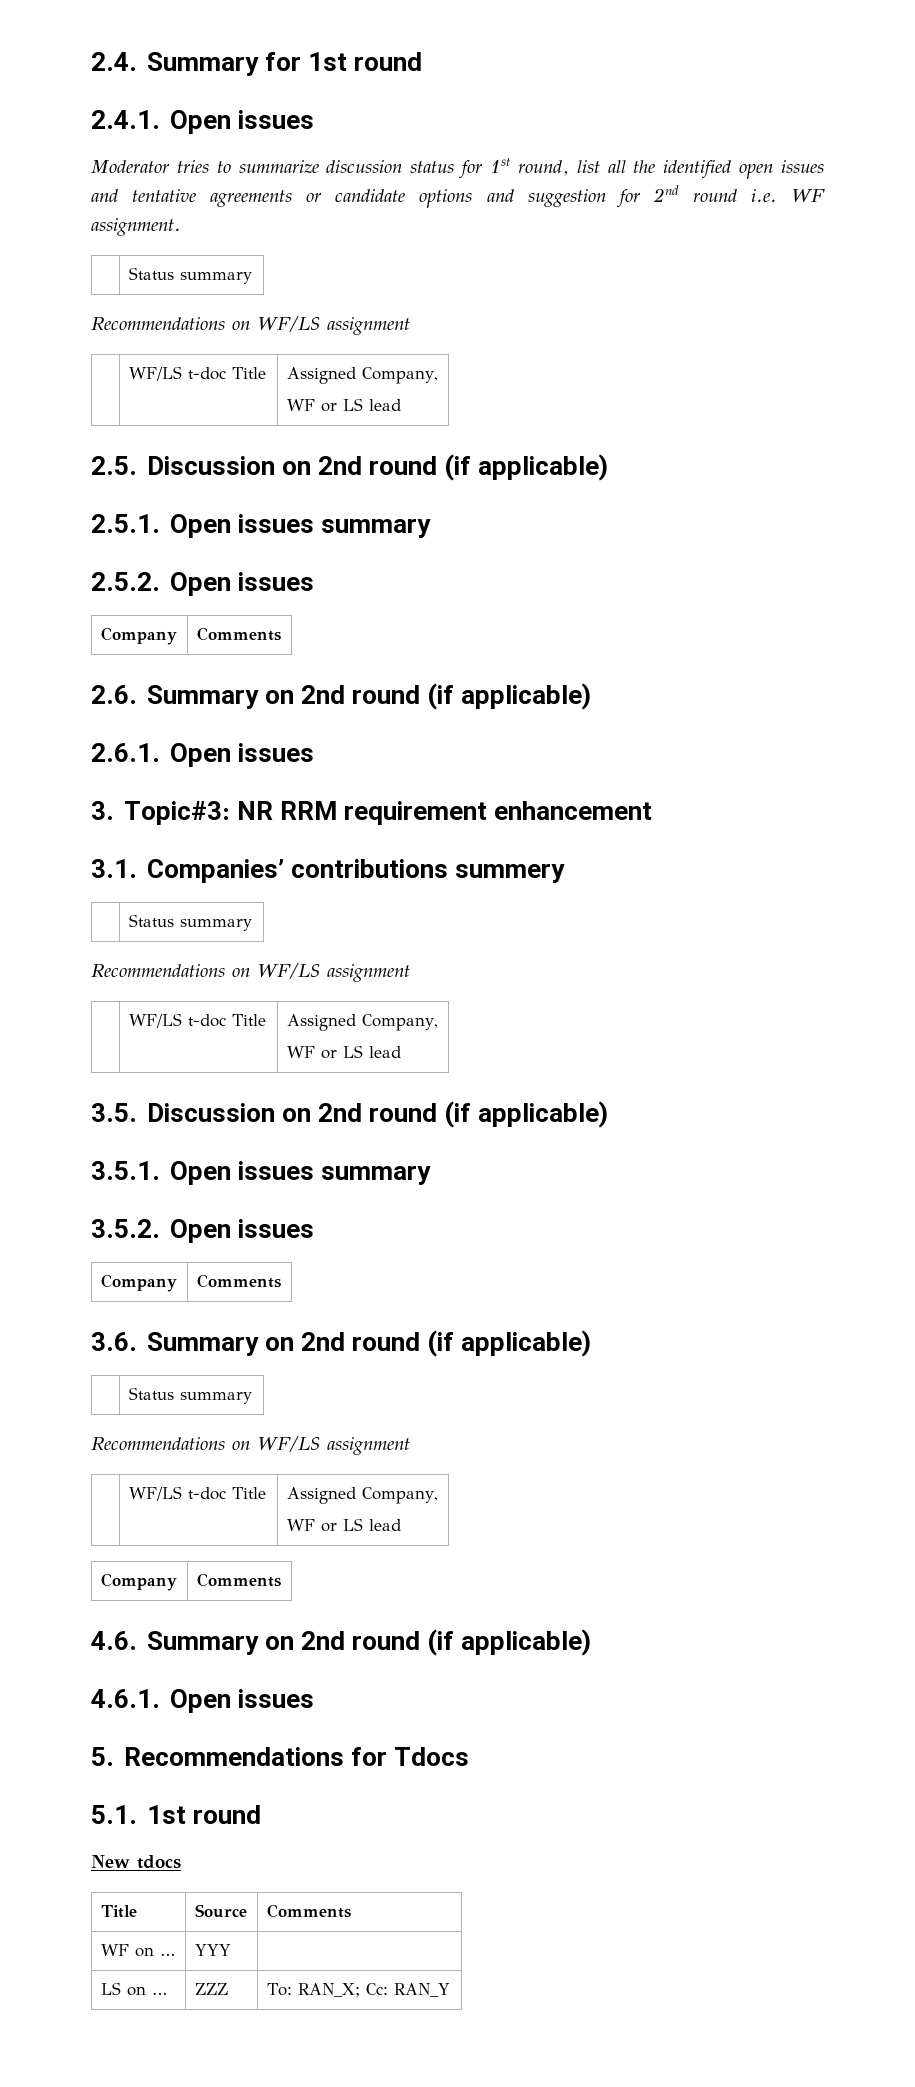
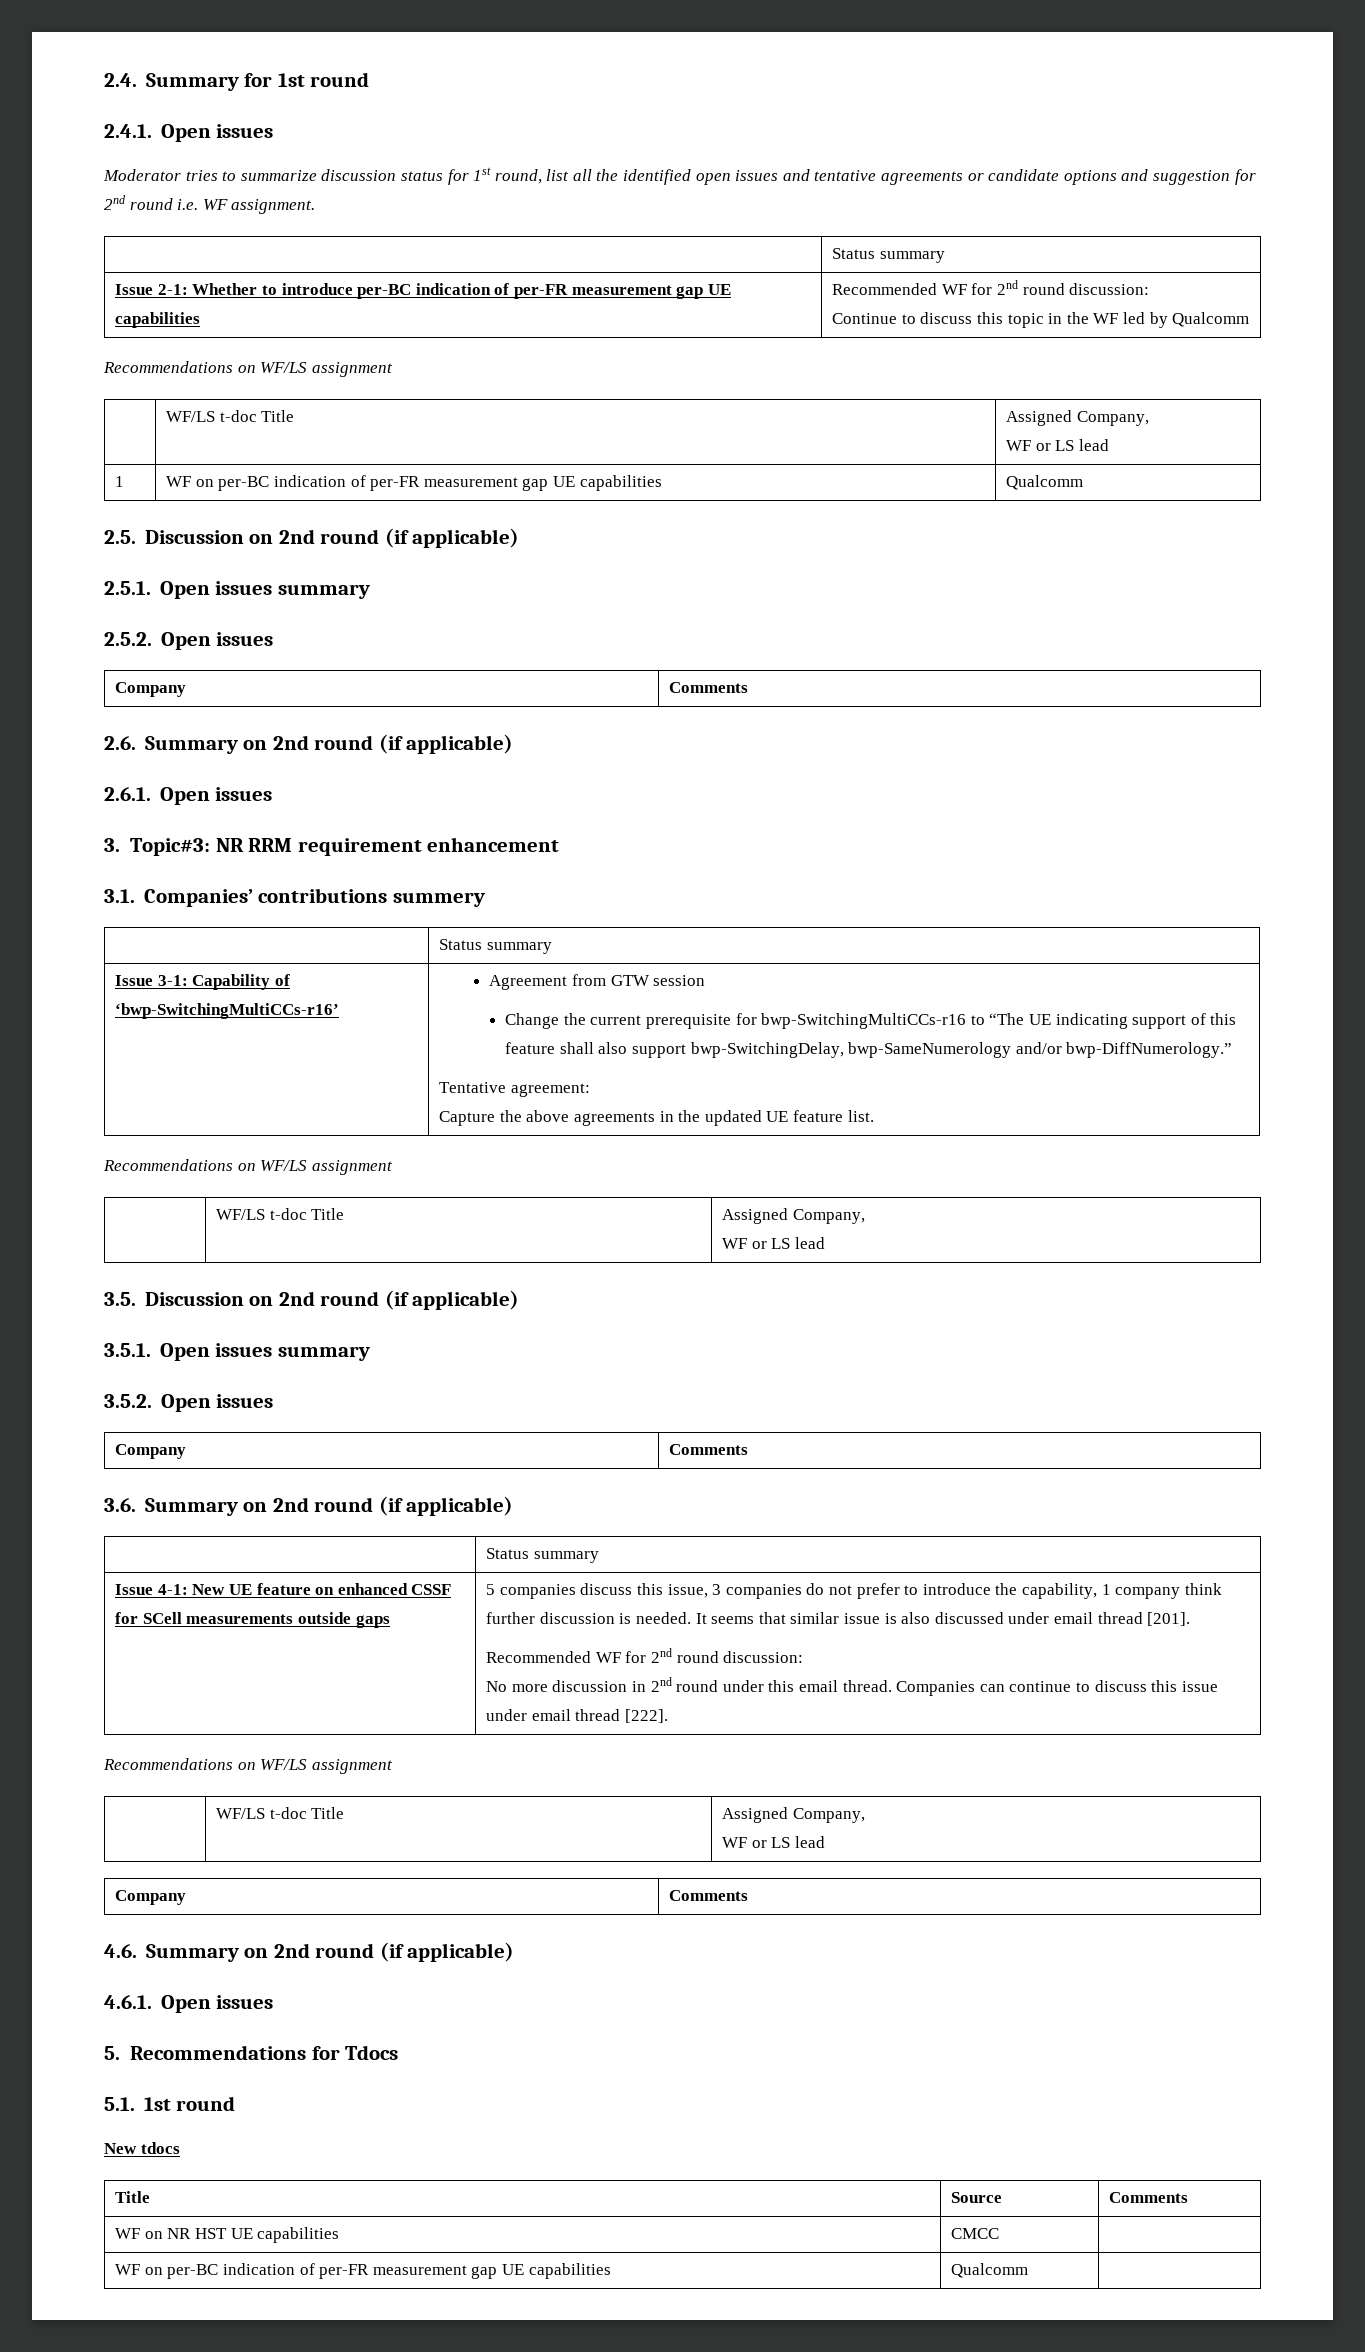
(252, 278) none -> [115,283,731,299] [115,312,201,328] [832,280,1150,295] [832,312,1250,328] // Issue 2-1: Whether to introduce per-BC indication of per-FR measurement gap UE capabilities | Recommended WF for 2nd round discussion: // Continue to discuss this topic in the WF led by Qualcomm
(401, 405) none -> [115,476,125,487] [166,475,662,491] [1006,475,1084,490] // 1 | WF on per-BC indication of per-FR measurement gap UE capabilities | Qualcomm
(252, 925) none -> [115,974,291,990] [115,1003,340,1019] [489,974,706,990] [505,1013,1237,1029] [505,1042,1233,1058] [439,1082,590,1097] [439,1110,874,1126] // Issue 3-1: Capability of ‘bwp-SwitchingMultiCCs-r16’ | Agreement from GTW session // Change the current prerequisite for bwp-SwitchingMultiCCs-r16 to “The UE indicating support of this feature shall also support bwp-SwitchingDelay, bwp-SameNumerology and/or bwp-DiffNumerology.” // Tentative agreement: // Capture the above agreements in the updated UE feature list.
(252, 1398) none -> [115,1583,452,1595] [115,1612,390,1628] [486,1583,1222,1599] [486,1612,1191,1626] [486,1648,804,1663] [486,1677,1218,1696] [486,1709,669,1723] // Issue 4-1: New UE feature on enhanced CSSF for SCell measurements outside gaps | 5 companies discuss this issue, 3 companies do not prefer to introduce the capability, 1 company think further discussion is needed. It seems that similar issue is also discussed under email thread [201]. // Recommended WF for 2nd round discussion: // No more discussion in 2nd round under this email thread. Companies can continue to discuss this issue under email thread [222].
[159,1953,175,1956] [194,1944,231,1956] [100,1982,167,1996] [194,1983,228,1995] [266,1983,450,1997] … | YYY | // LS on … | ZZZ | To: RAN_X; Cc: RAN_Y -> [167,2227,340,2243] [951,2228,1000,2239] [115,2263,611,2279] [951,2263,1029,2278] NR HST UE capabilities | CMCC | // WF on per-BC indication of per-FR measurement gap UE capabilities | Qualcomm |

